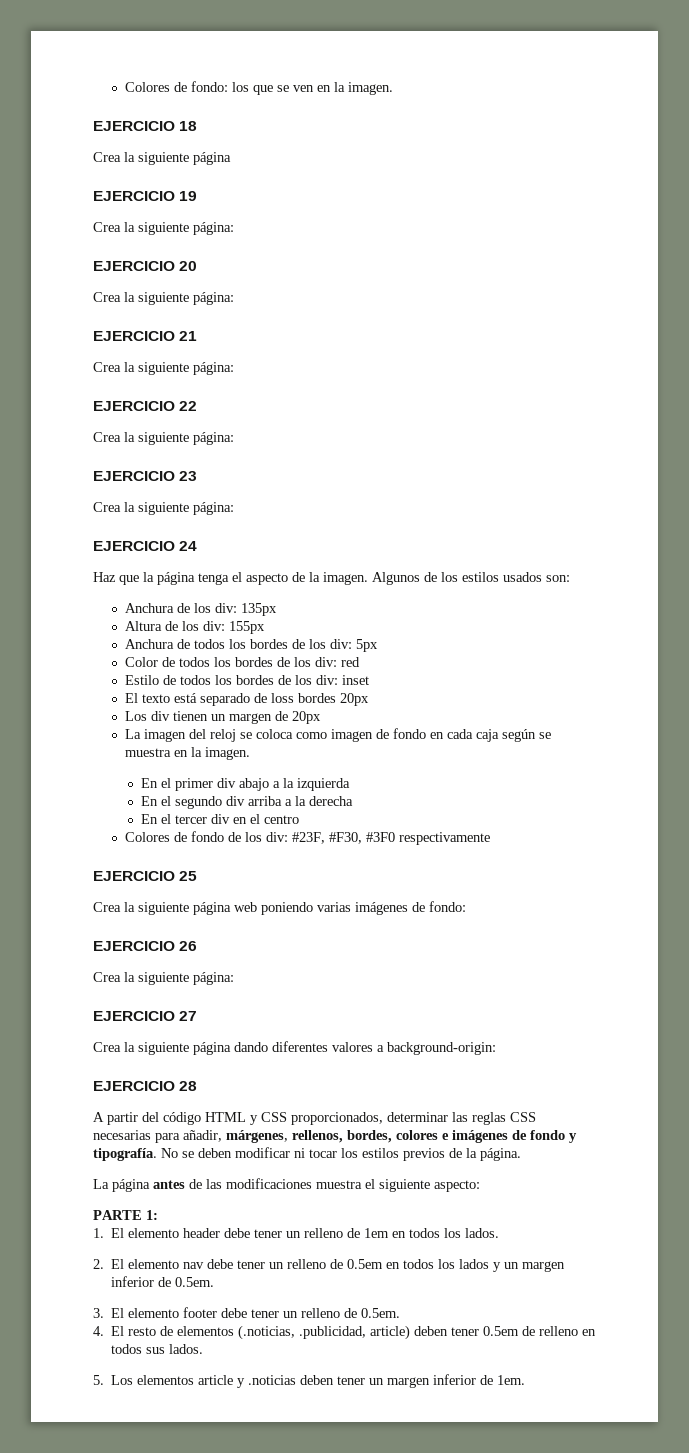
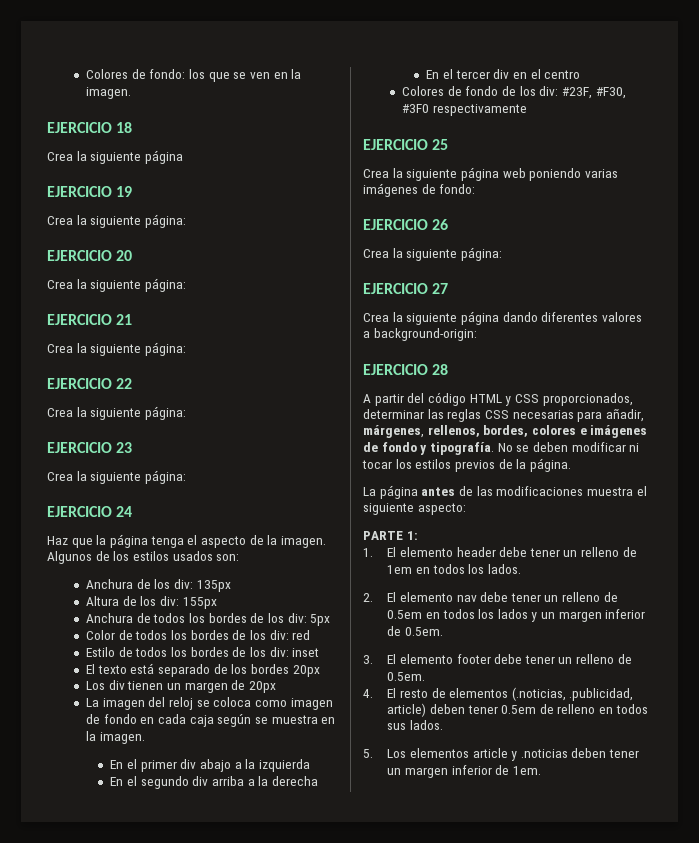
[271,693,295,703] loss -> [231,664,248,674] los

